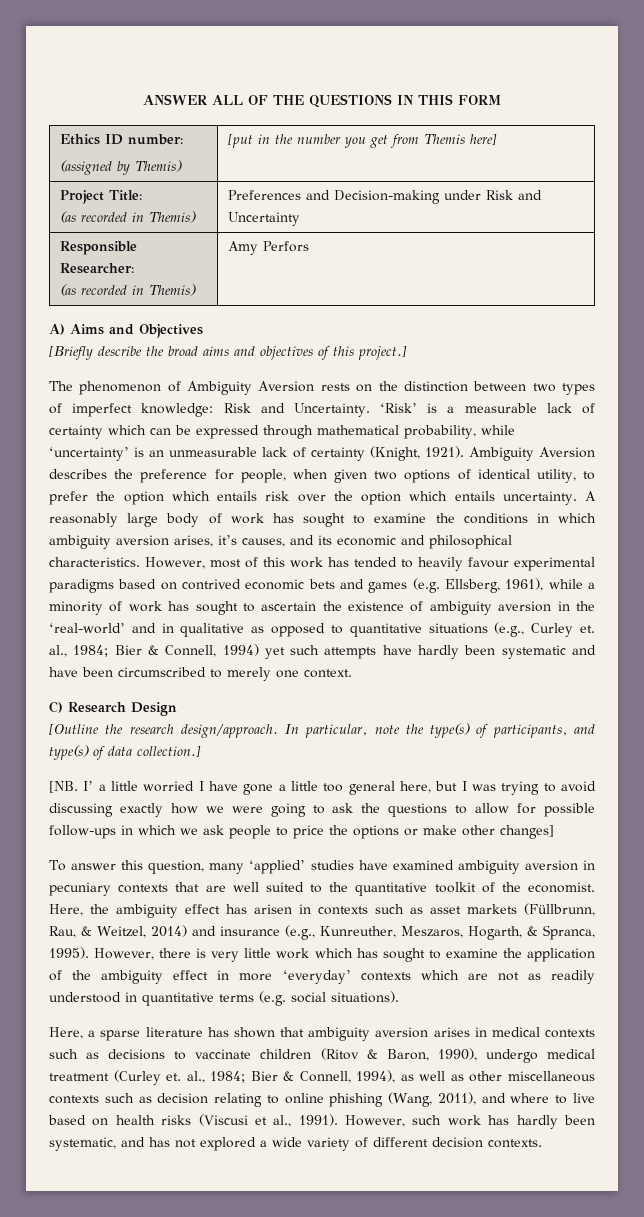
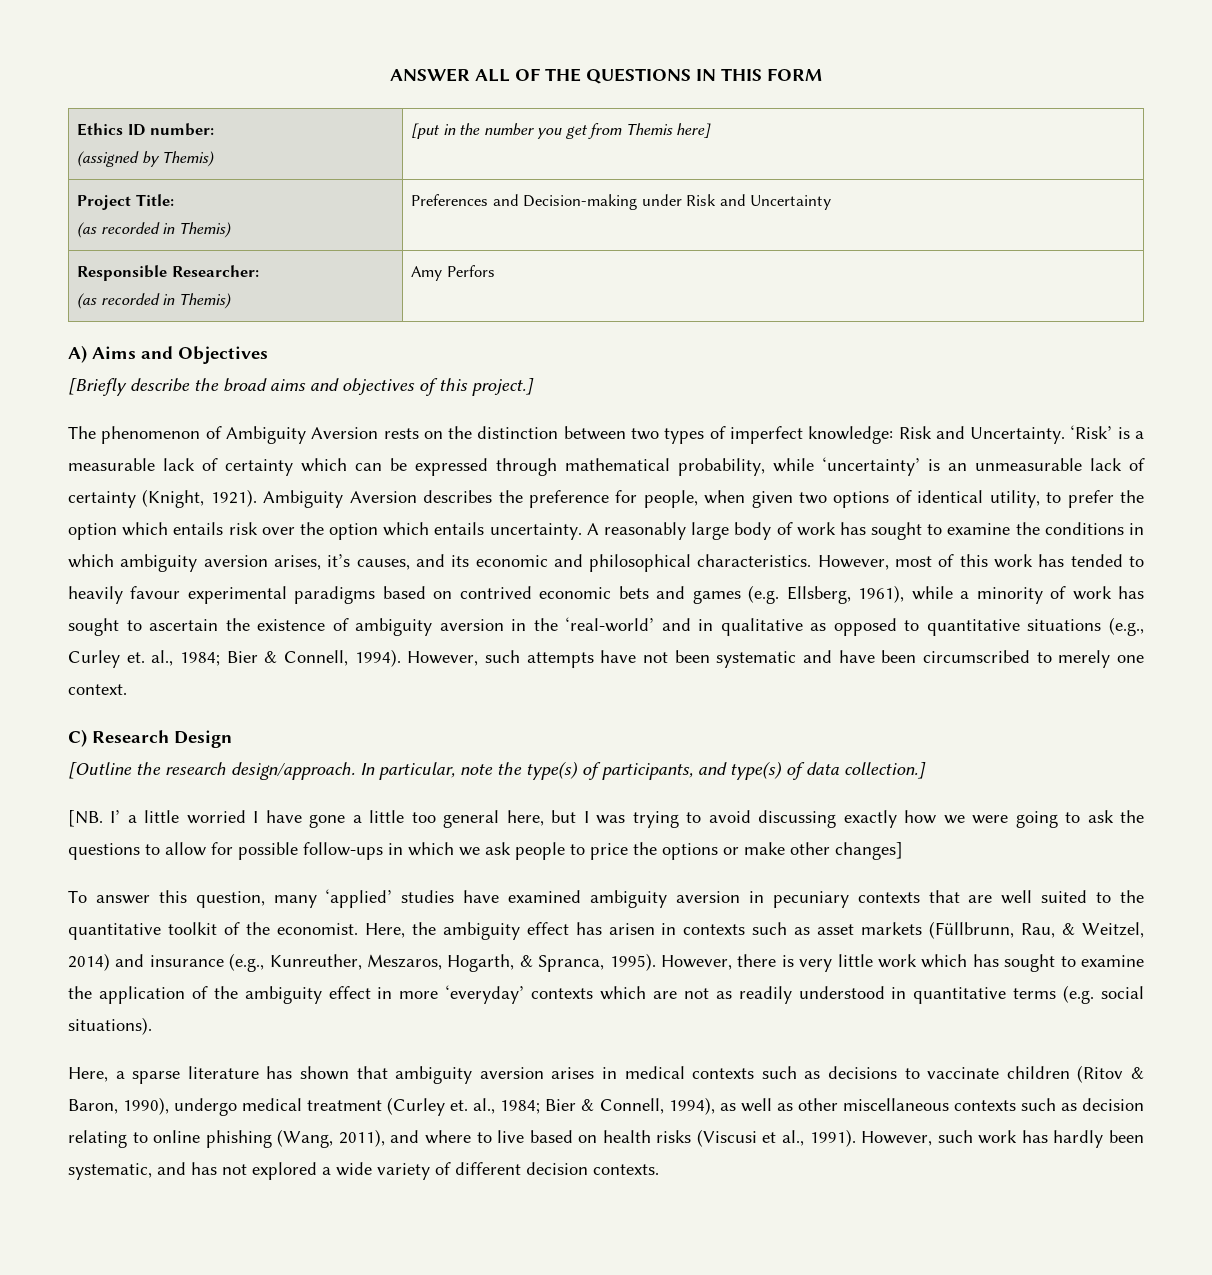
[222,644,285,659] 1994) yet -> [354,649,479,667] 1994). However,
[418,645,460,659] hardly -> [643,652,668,663] not

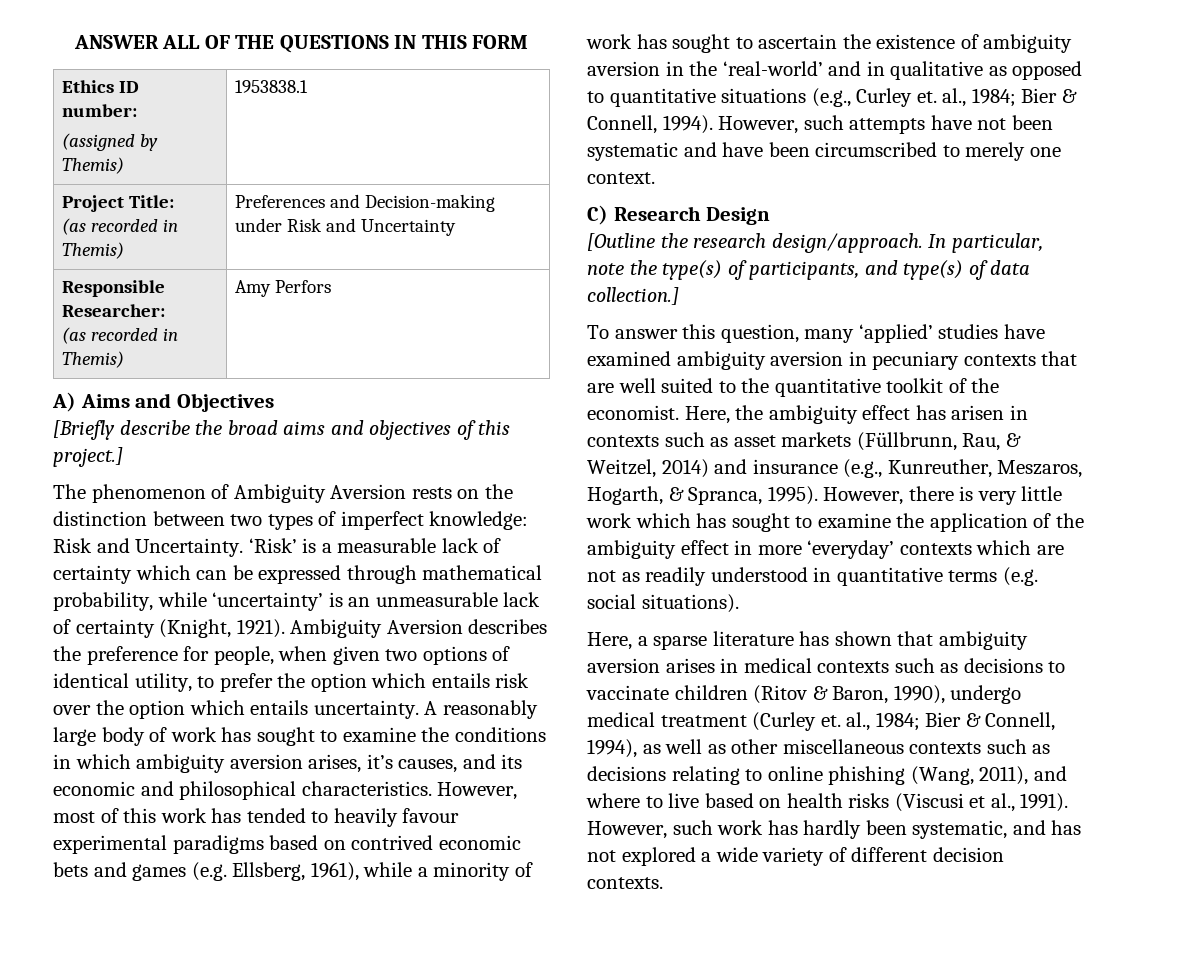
[411,123,712,139] [put in the number you get from Themis here] -> [234,80,308,93] 1953838.1
[68,810,1145,828] [68,842,903,860] // [NB. I’ a little worried I have gone a little too general here, but I was trying to avoid discussing exactly how we were going to ask the questions to allow for possible follow-ups in which we ask people to price the options or make other changes] -> (679, 296) none
[1081,1098,1144,1111] decision -> [587,766,666,781] decisions

